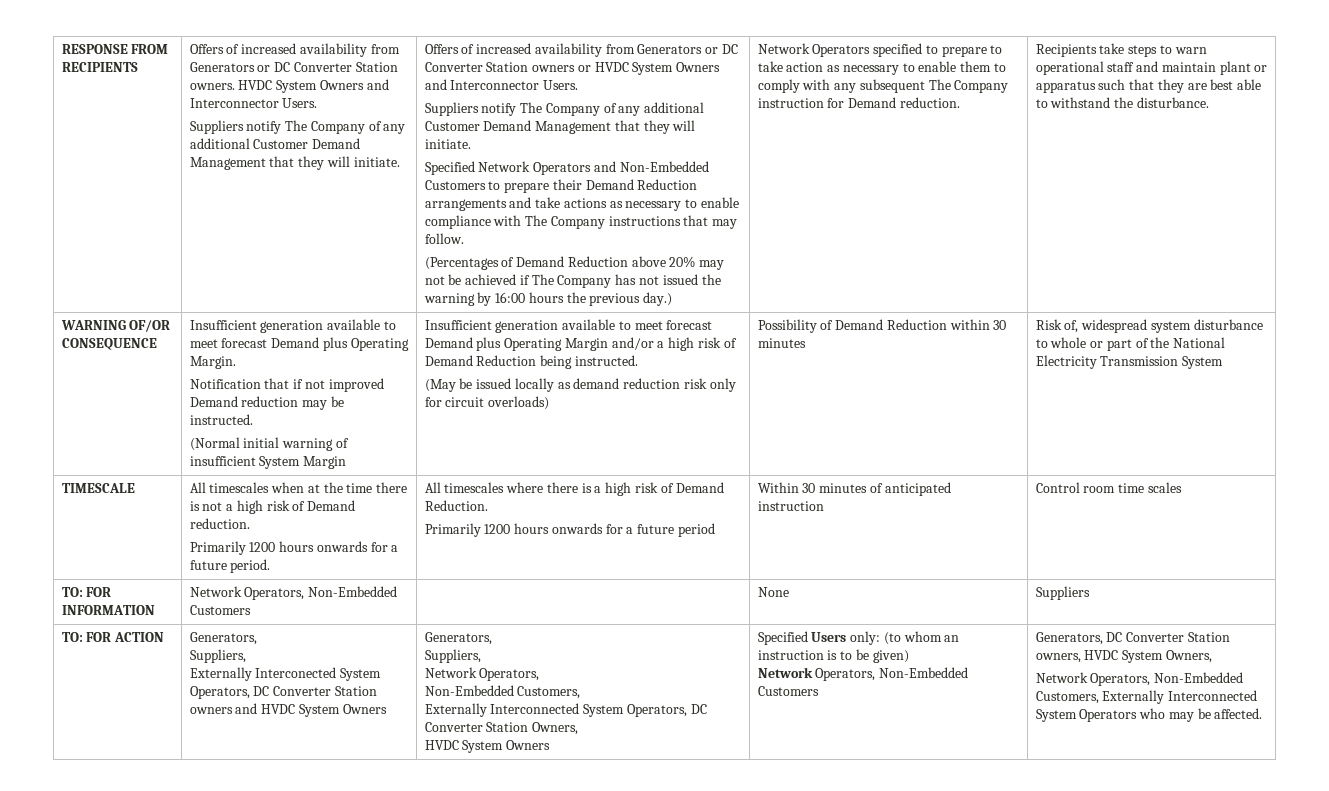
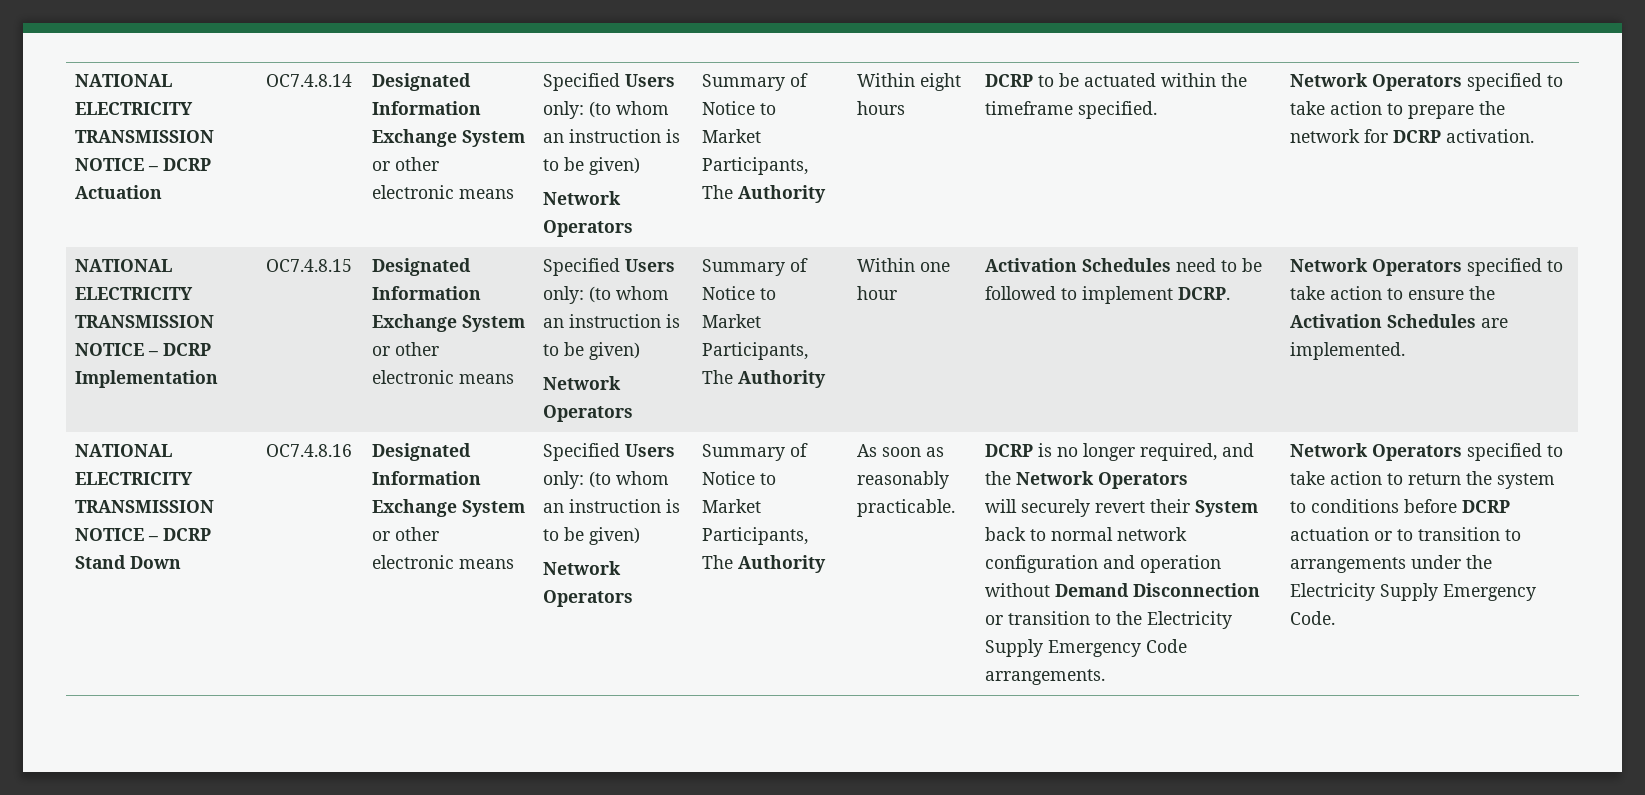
[61,44,169,54] [61,62,138,72] [189,43,400,57] [189,62,398,72] [189,79,389,93] [189,98,318,108] [189,120,406,134] [189,138,361,149] [189,156,400,170] [424,43,738,57] [424,62,721,75] [424,79,579,90] [424,102,705,116] [424,120,696,134] [424,139,471,149] [424,161,709,175] [424,179,698,193] [424,197,739,211] [424,215,738,229] [424,233,464,244] [424,256,725,270] [424,274,721,288] [423,292,673,306] [757,43,1003,57] [757,61,1006,75] [757,79,1009,93] [757,97,960,108] [1035,43,1207,57] [1035,61,1268,75] [1035,79,1262,93] [1035,97,1209,108] [60,320,171,332] [61,338,157,350] [189,319,396,333] [189,337,409,351] [189,356,236,369] [189,378,384,392] [189,396,344,410] [189,414,253,425] [189,437,349,451] [189,456,347,469] [424,319,713,333] [424,337,737,351] [424,355,638,369] [424,378,736,392] [424,396,550,410] [757,319,1007,333] [757,338,806,348] [1035,319,1263,333] [1035,337,1226,351] [1035,355,1224,369] [61,483,135,493] [189,482,408,493] [189,500,356,514] [189,518,250,529] [189,541,399,555] [189,559,271,573] [424,482,724,496] [424,500,488,511] [424,523,715,537] [757,482,951,496] [757,501,824,511] [1035,482,1182,493] [61,587,112,597] [61,605,155,615] [189,586,398,600] [189,605,251,615] [757,587,789,597] [1035,586,1090,600] [61,632,165,642] [189,632,257,645] [189,649,246,663] [189,667,382,681] [189,686,377,699] [189,703,387,717] [424,632,492,645] [424,649,481,663] [424,667,540,681] [424,685,581,699] [424,703,707,717] [424,722,579,735] [424,740,551,753] RESPONSE FROM RECIPIENTS | Offers of increased availability from Generators or DC Converter Station owners. HVDC System Owners and Interconnector Users. // Suppliers notify The Company of any additional Customer Demand Management that they will initiate. | Offers of increased availability from Generators or DC Converter Station owners or HVDC System Owners and Interconnector Users. // Suppliers notify The Company of any additional Customer Demand Management that they will initiate. // Specified Network Operators and Non-Embedded Customers to prepare their Demand Reduction arrangements and take actions as necessary to enable compliance with The Company instructions that may follow. // (Percentages of Demand Reduction above 20% may not be achieved if The Company has not issued the warning by 16:00 hours the previous day.) | Network Operators specified to prepare to take action as necessary to enable them to comply with any subsequent The Company instruction for Demand reduction. | Recipients take steps to warn operational staff and maintain plant or apparatus such that they are best able to withstand the disturbance. // WARNING OF/OR CONSEQUENCE | Insufficient generation available to meet forecast Demand plus Operating Margin. // Notification that if not improved Demand reduction may be instructed. // (Normal initial warning of insufficient System Margin | Insufficient generation available to meet forecast Demand plus Operating Margin and/or a high risk of Demand Reduction being instructed. // (May be issued locally as demand reduction risk only for circuit overloads) | Possibility of Demand Reduction within 30 minutes | Risk of, widespread system disturbance to whole or part of the National Electricity Transmission System // TIMESCALE | All timescales when at the time there is not a high risk of Demand reduction. // Primarily 1200 hours onwards for a future period. | All timescales where there is a high risk of Demand Reduction. // Primarily 1200 hours onwards for a future period | Within 30 minutes of anticipated instruction | Control room time scales // TO: FOR INFORMATION | Network Operators, Non-Embedded Customers | | None | Suppliers // TO: FOR ACTION | Generators, // Suppliers, // Externally Interconected System Operators, DC Converter Station owners and HVDC System Owners | Generators, // Suppliers, // Network Operators, // Non-Embedded Customers, // Externally Interconnected System Operators, DC Converter Station Owners, // HVDC System Owners -> [75,74,173,87] [75,102,194,115] [75,130,215,143] [75,158,212,171] [75,185,163,199] [266,74,353,87] [372,73,472,91] [372,101,482,115] [372,129,526,147] [372,157,440,171] [372,185,515,199] NATIONAL ELECTRICITY TRANSMISSION NOTICE – DCRP Actuation | OC7.4.8.14 | Designated Information Exchange System or other electronic means
[815,667,969,681] [757,686,819,696] [1035,632,1230,645] [1035,650,1212,663] [1035,672,1244,686] [1035,690,1258,704] [1035,708,1263,722] Operators, Non-Embedded Customers | Generators, DC Converter Station owners, HVDC System Owners, // Network Operators, Non-Embedded Customers, Externally Interconnected System Operators who may be affected. -> [543,220,634,237] [702,73,809,91] [702,101,777,115] [702,129,762,143] [702,157,809,175] [702,185,827,203] [857,73,962,91] [857,101,906,115] [985,73,1248,87] [985,101,1158,119] [1290,73,1564,91] [1290,101,1506,119] [1290,129,1535,143] [75,259,173,272] [75,287,194,300] [75,315,215,328] [75,343,212,356] [75,370,219,388] [266,259,353,272] [372,258,472,276] [372,286,482,300] [372,314,526,332] [372,342,440,356] [372,370,515,384] [543,258,676,276] [543,286,670,304] [543,314,681,328] [543,342,641,360] [543,376,622,390] [543,405,634,422] [702,258,809,276] [702,286,777,300] [702,314,762,328] [702,342,809,360] [702,370,827,388] [857,258,951,272] [857,286,898,300] [985,258,1263,272] [985,286,1231,304] [1290,258,1564,276] [1290,286,1496,300] [1290,314,1509,328] [1290,342,1406,360] [75,444,173,457] [75,472,194,485] [75,500,215,513] [75,528,212,541] [75,555,182,569] [266,444,353,457] [372,443,472,461] [372,471,482,485] [372,499,526,517] [372,527,440,541] [372,555,515,569] [543,443,676,461] [543,471,670,489] [543,499,681,513] [543,527,641,545] [543,561,622,575] [543,590,634,607] [702,443,809,461] [702,471,777,485] [702,499,762,513] [702,527,809,545] [702,555,827,573] [857,444,945,457] [857,471,950,489] [857,499,956,517] [985,443,1255,461] [985,471,1189,489] [985,499,1259,517] [985,527,1188,541] [985,555,1222,573] [985,583,1261,597] [985,611,1233,629] [985,639,1188,657] [985,669,1106,685] [1290,443,1564,461] [1290,471,1556,489] [1290,499,1511,513] [1290,527,1522,541] [1290,555,1493,573] [1290,583,1537,601] [1290,611,1336,625] Operators | Summary of Notice to Market Participants, The Authority | Within eight hours | DCRP to be actuated within the timeframe specified. | Network Operators specified to take action to prepare the network for DCRP activation. // NATIONAL ELECTRICITY TRANSMISSION NOTICE – DCRP Implementation | OC7.4.8.15 | Designated Information Exchange System or other electronic means | Specified Users only: (to whom an instruction is to be given) // Network Operators | Summary of Notice to Market Participants, The Authority | Within one hour | Activation Schedules need to be followed to implement DCRP. | Network Operators specified to take action to ensure the Activation Schedules are implemented. // NATIONAL ELECTRICITY TRANSMISSION NOTICE – DCRP Stand Down | OC7.4.8.16 | Designated Information Exchange System or other electronic means | Specified Users only: (to whom an instruction is to be given) // Network Operators | Summary of Notice to Market Participants, The Authority | As soon as reasonably practicable. | DCRP is no longer required, and the Network Operators // will securely revert their System back to normal network configuration and operation without Demand Disconnection or transition to the Electricity Supply Emergency Code arrangements. | Network Operators specified to take action to return the system to conditions before DCRP actuation or to transition to arrangements under the Electricity Supply Emergency Code.

